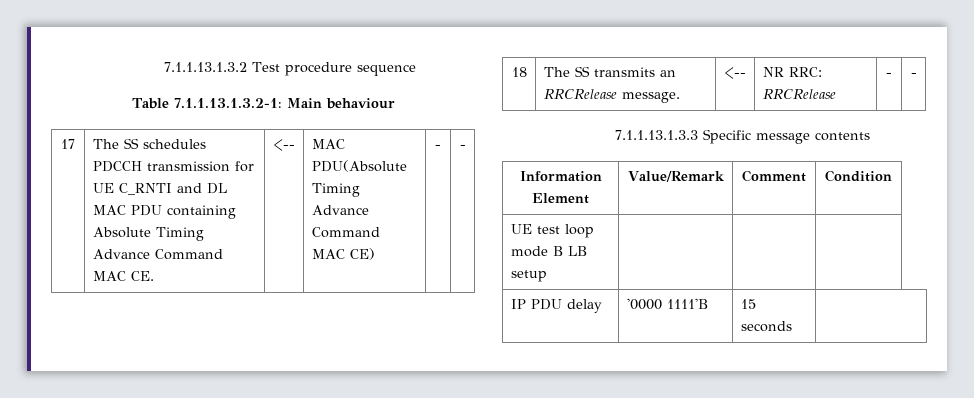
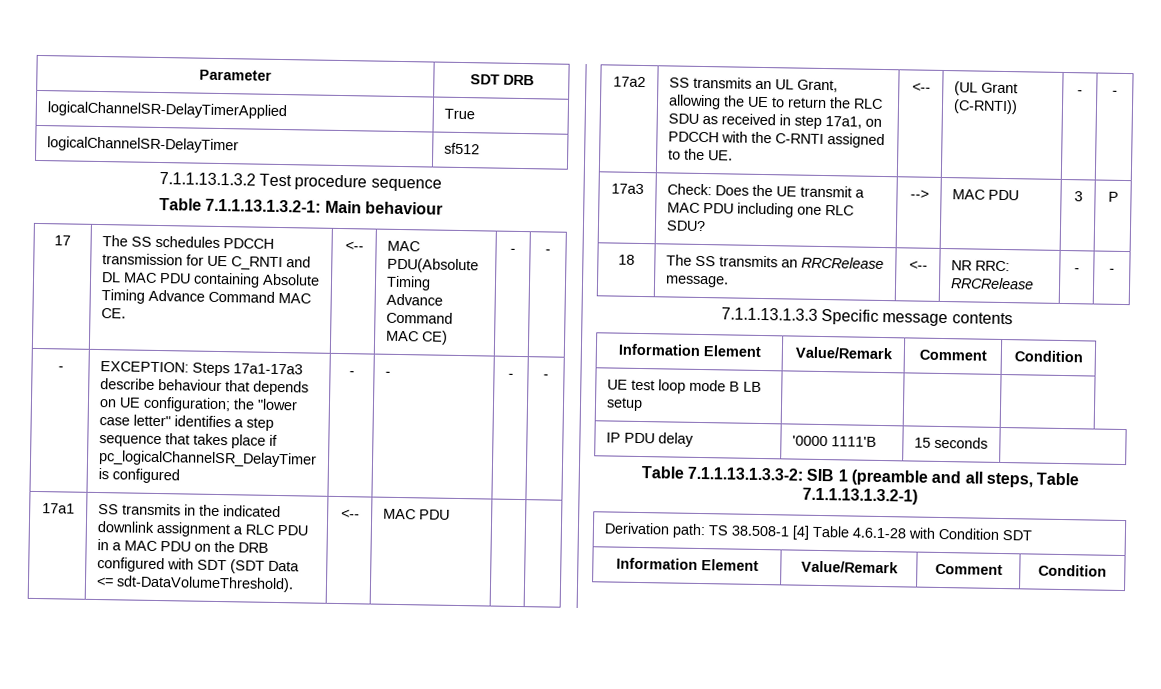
(163, 67) none -> [199,69,272,81] [469,74,534,86] [47,101,288,120] [444,108,476,120] [47,136,240,154] [444,142,481,155] Parameter | SDT DRB // logicalChannelSR-DelayTimerApplied | True // logicalChannelSR-DelayTimer | sf512 //
(466, 147) none -> [57,366,64,371] [100,361,304,377] [100,378,310,396] [99,396,299,413] [99,414,275,431] [99,433,279,449] [98,450,318,468] [98,468,181,484] [349,371,355,376] [385,371,392,376] [508,373,514,378] [543,374,549,379] [42,503,75,514] [98,503,282,518] [97,521,309,538] [97,539,270,553] [97,557,301,574] [96,575,295,593] [340,509,360,519] [383,508,451,520] [613,76,646,88] [669,76,839,93] [668,94,884,110] [668,113,883,129] [668,131,886,149] [668,148,734,161] [911,82,931,92] [954,81,1019,96] [953,99,1019,115] [1077,90,1083,95] [1112,90,1118,95] [611,183,644,195] [667,183,866,198] [667,202,855,218] [666,220,707,232] [909,189,929,199] [952,189,1020,201] [1073,191,1083,202] [1107,191,1119,202] // - | EXCEPTION: Steps 17a1-17a3 describe behaviour that depends on UE configuration; the "lower case letter" identifies a step sequence that takes place if pc_logicalChannelSR_DelayTimer is configured | - | - | - | - // 17a1 | SS transmits in the indicated downlink assignment a RLC PDU in a MAC PDU on the DRB configured with SDT (SDT Data <= sdt-DataVolumeThreshold). | <-- | MAC PDU | | // 17a2 | SS transmits an UL Grant, allowing the UE to return the RLC SDU as received in step 17a1, on PDCCH with the C-RNTI assigned to the UE. | <-- | (UL Grant (C-RNTI)) | - | - // 17a3 | Check: Does the UE transmit a MAC PDU including one RLC SDU? | --> | MAC PDU | 3 | P
(792, 326) none -> [640,466,1080,488] [802,487,918,505] [604,522,1033,541] [615,557,759,571] [800,560,899,574] [934,563,1003,576] [1038,564,1107,577] // Table 7.1.1.13.1.3.3-2: SIB 1 (preamble and all steps, Table 7.1.1.13.1.3.2-1) // Derivation path: TS 38.508-1 [4] Table 4.6.1-28 with Condition SDT // Information Element | Value/Remark | Comment | Condition

